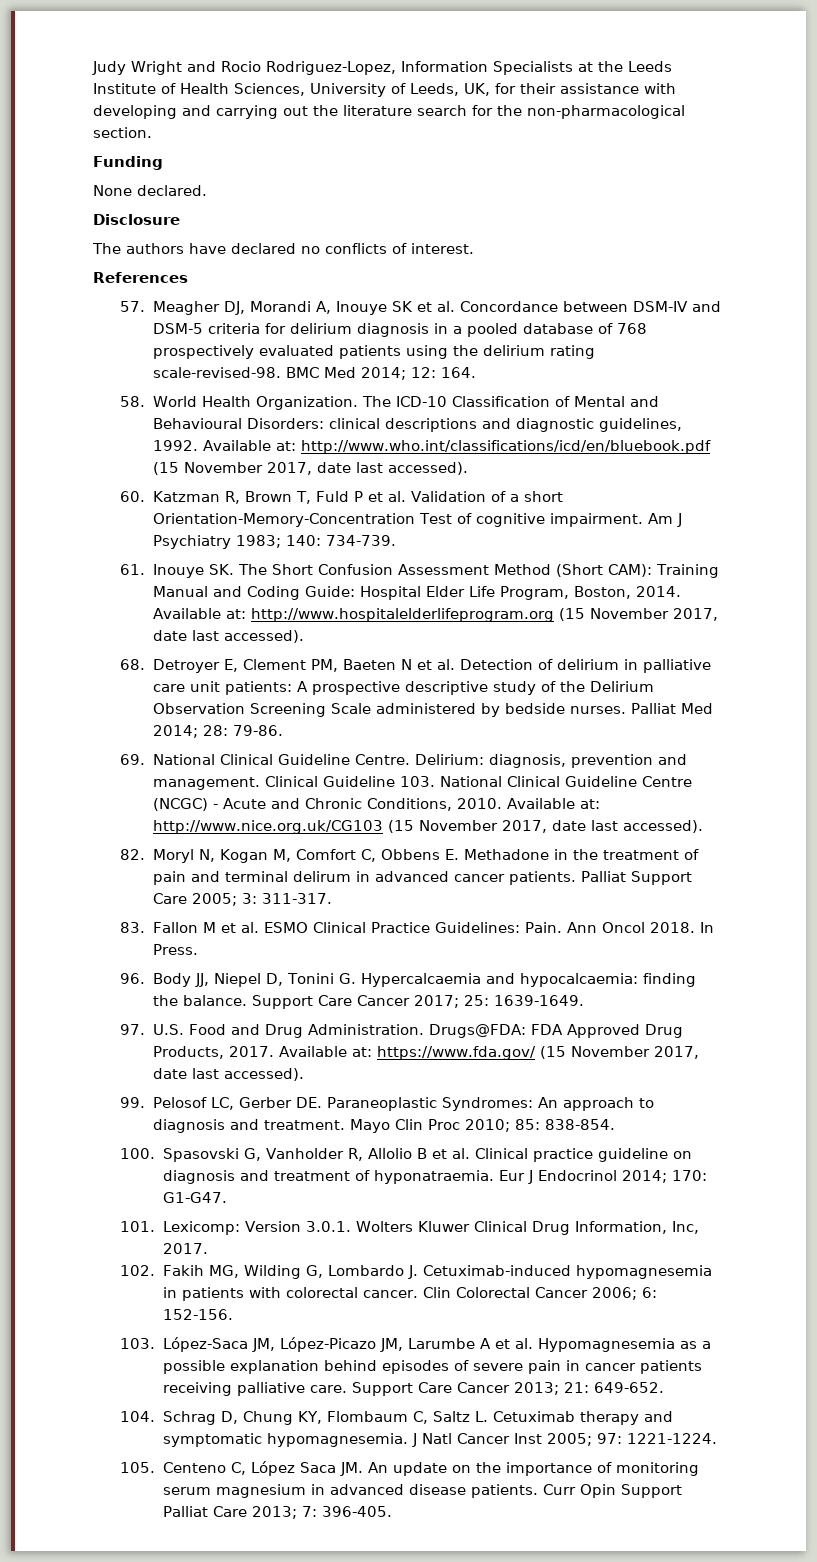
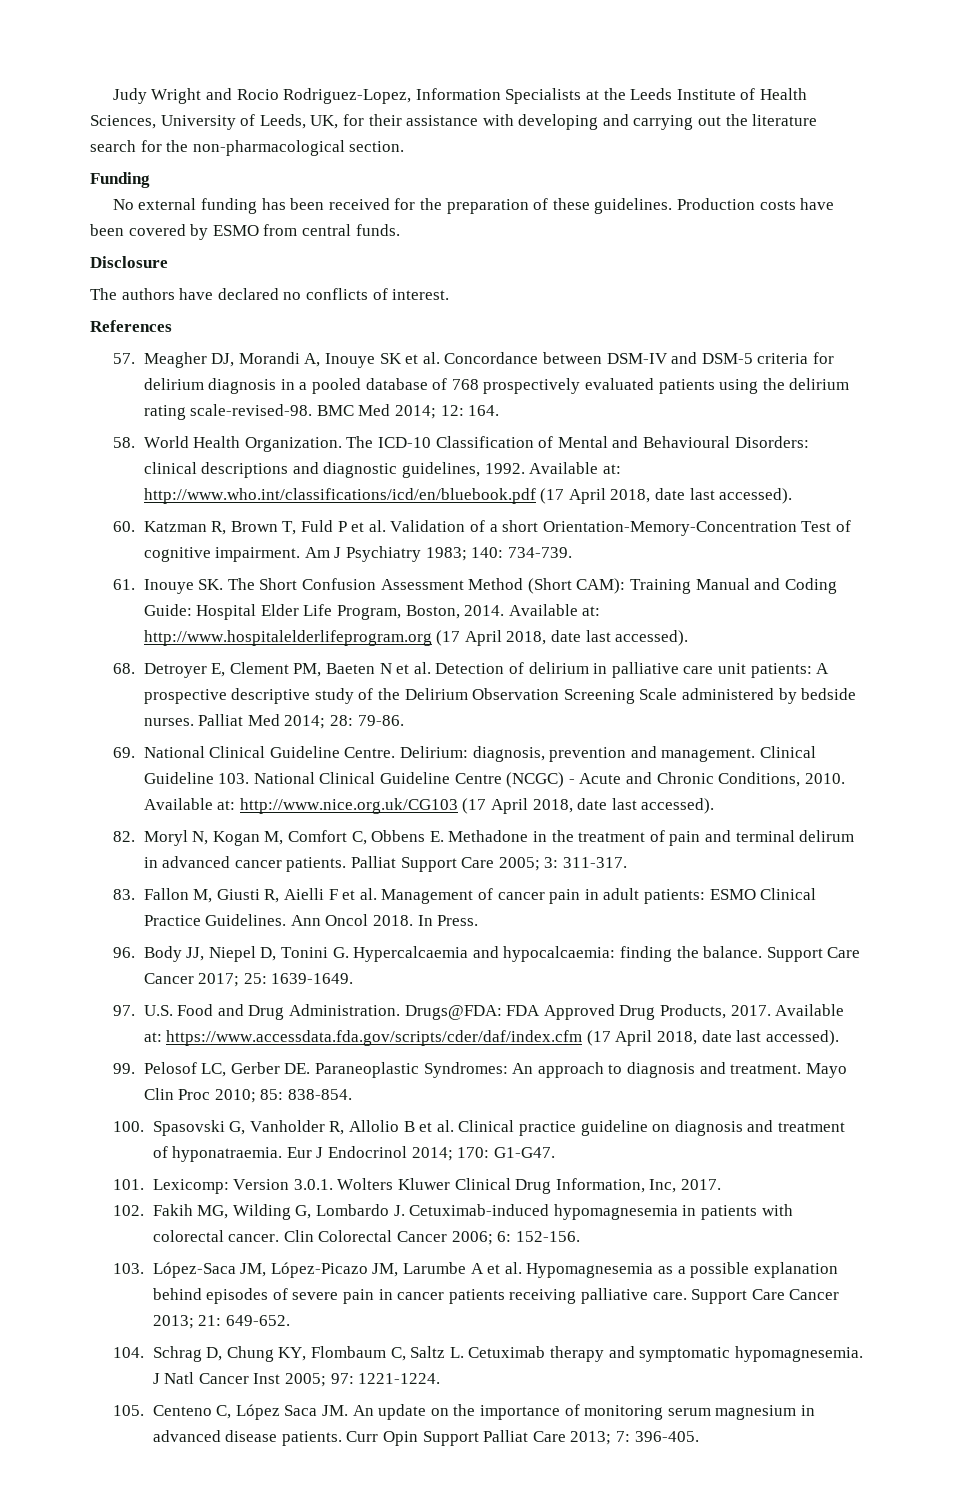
[93,185,207,196] None declared. -> [112,198,835,214] [90,224,400,240] No external funding has been received for the preparation of these guidelines. Production costs have been covered by ESMO from central funds.
[152,462,312,475] (15 November 2017, -> [540,488,651,504] (17 April 2018,
[558,608,718,621] (15 November 2017, -> [436,630,547,646] (17 April 2018,
[387,820,547,833] (15 November 2017, -> [462,798,573,814] (17 April 2018,
[202,922,259,933] M et al. -> [193,888,705,904] M, Giusti R, Aielli F et al. Management of cancer pain in adult patients:
[434,922,562,933] Guidelines: Pain. -> [205,914,287,926] Guidelines.
[376,1046,699,1060] https://www.fda.gov/ (15 November 2017, -> [166,1030,698,1046] https://www.accessdata.fda.gov/scripts/cder/daf/index.cfm (17 April 2018,

